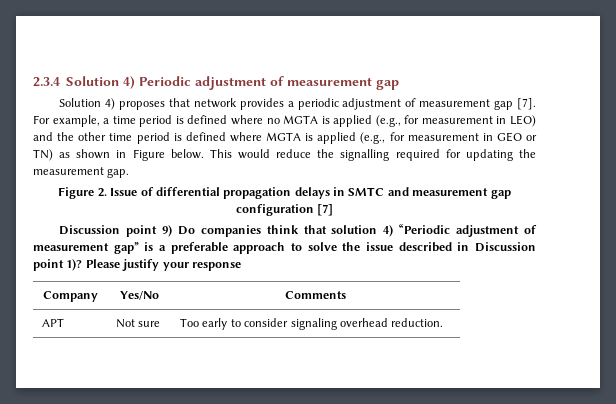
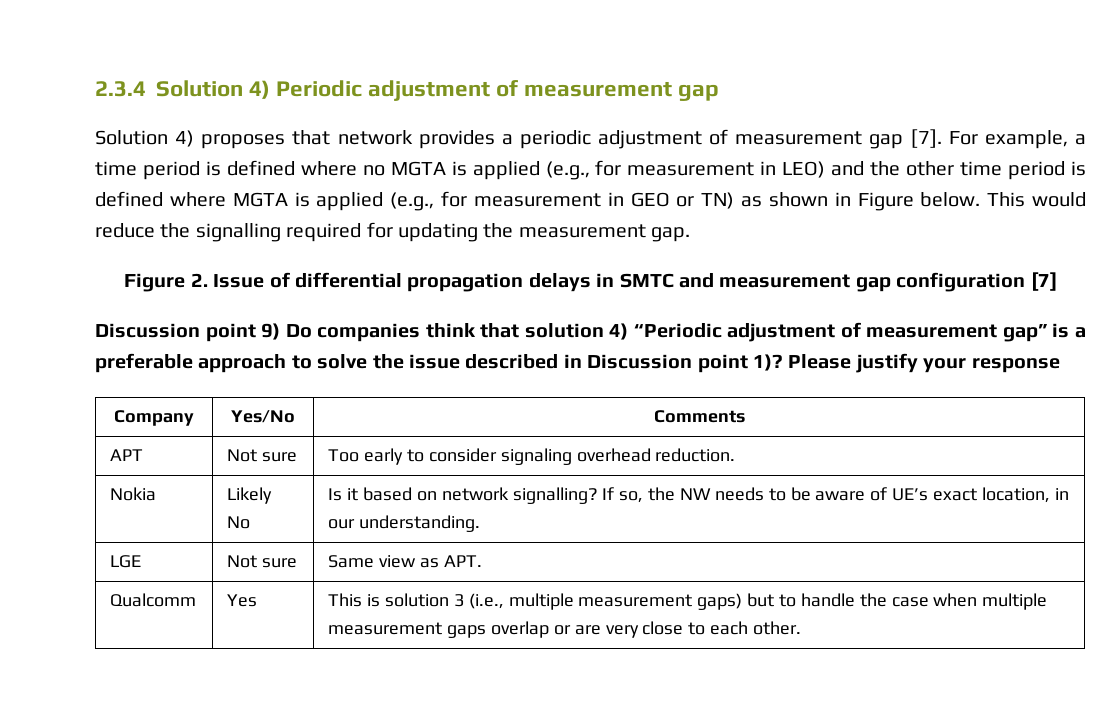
(444, 322) none -> [110,487,157,501] [227,487,273,504] [227,516,251,529] [328,487,1069,504] [328,515,481,532] [110,555,142,568] [227,555,298,568] [328,555,482,568] [110,593,197,607] [227,594,258,607] [328,593,1048,610] [328,621,802,638] // Nokia | Likely No | Is it based on network signalling? If so, the NW needs to be aware of UE’s exact location, in our understanding. // LGE | Not sure | Same view as APT. // Qualcomm | Yes | This is solution 3 (i.e., multiple measurement gaps) but to handle the case when multiple measurement gaps overlap or are very close to each other.

